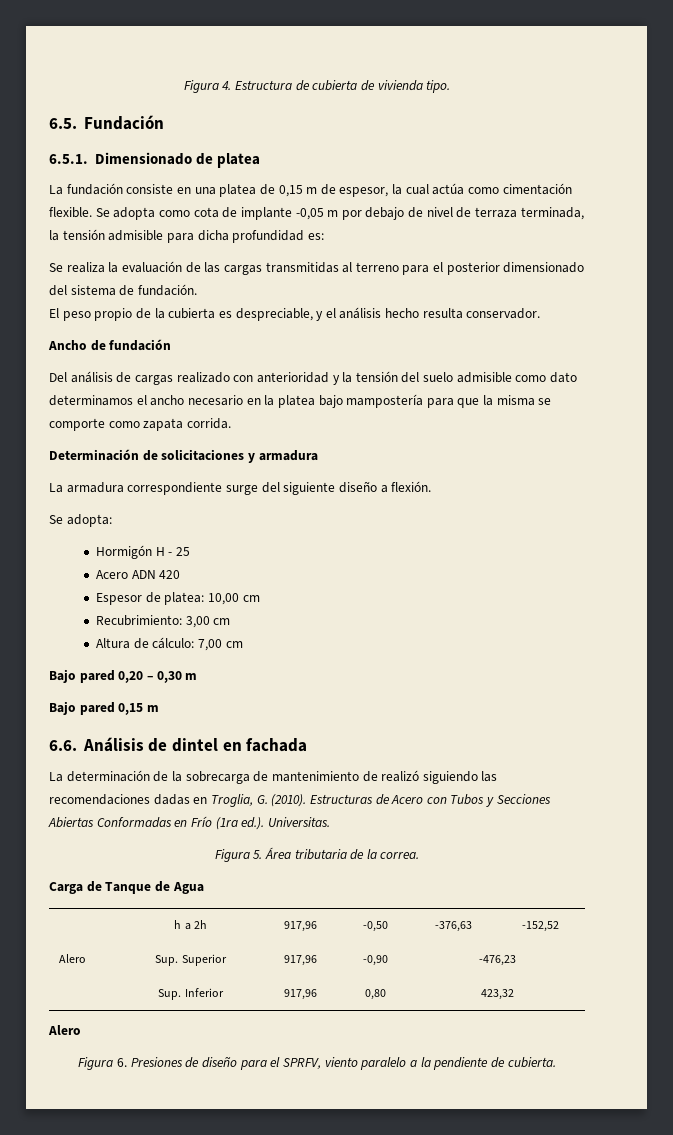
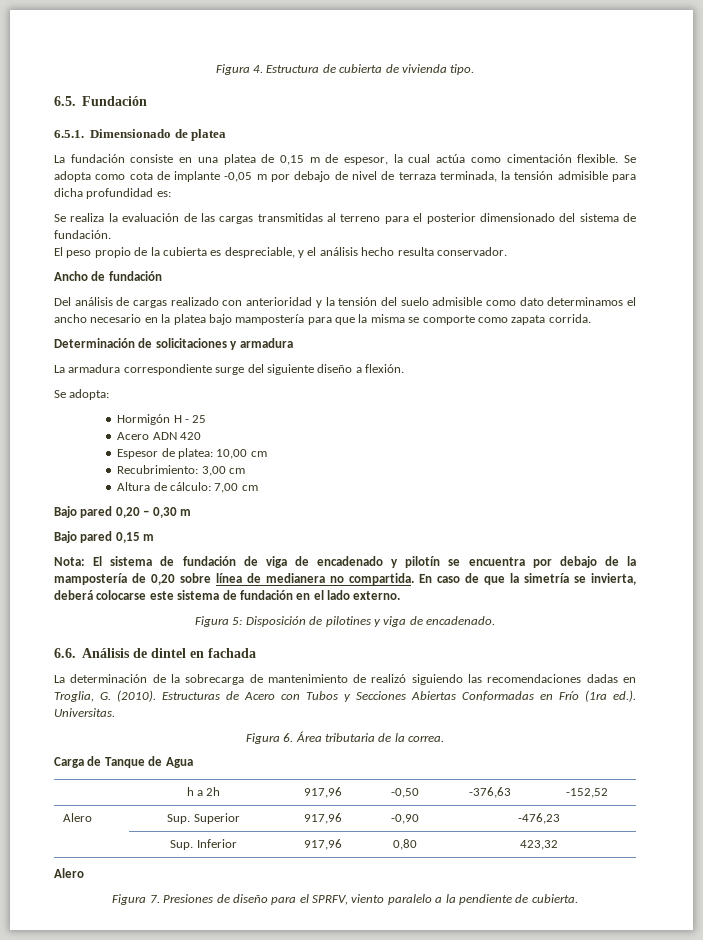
(159, 708) none -> [54,556,636,568] [54,573,636,585] [54,590,401,600] [195,616,495,627] // Nota: El sistema de fundación de viga de encadenado y pilotín se encuentra por debajo de la mampostería de 0,20 sobre línea de medianera no compartida. En caso de que la simetría se invierta, deberá colocarse este sistema de fundación en el lado externo. // Figura 5: Disposición de pilotines y viga de encadenado.
[253,850,263,859] 5. -> [283,733,294,742] 6.
[117,1058,128,1067] 6. -> [149,895,160,903] 7.

